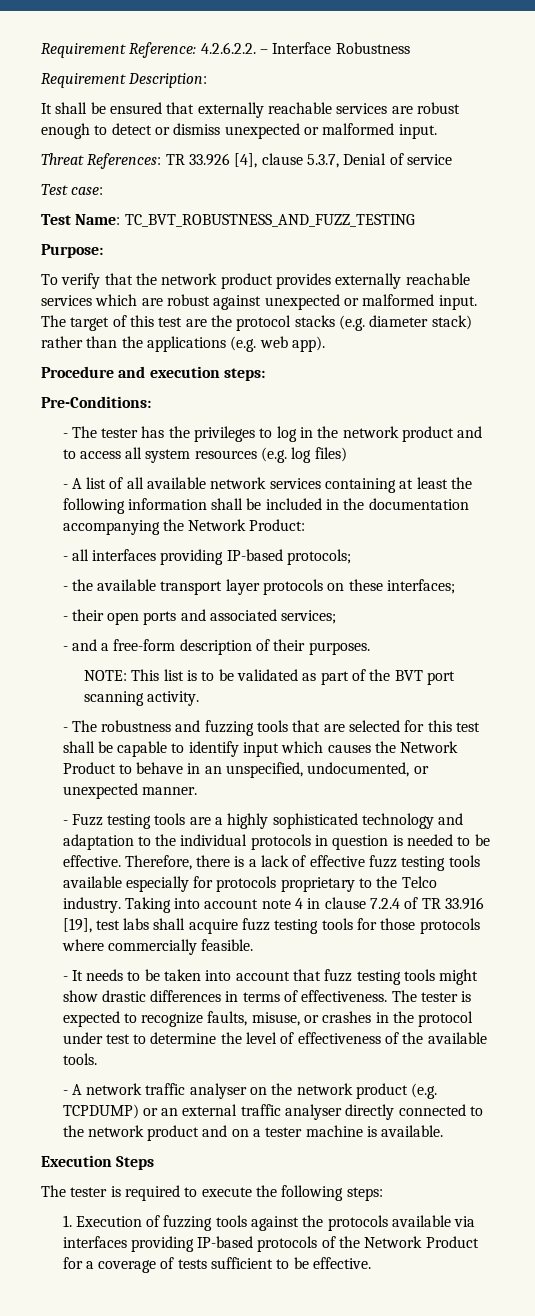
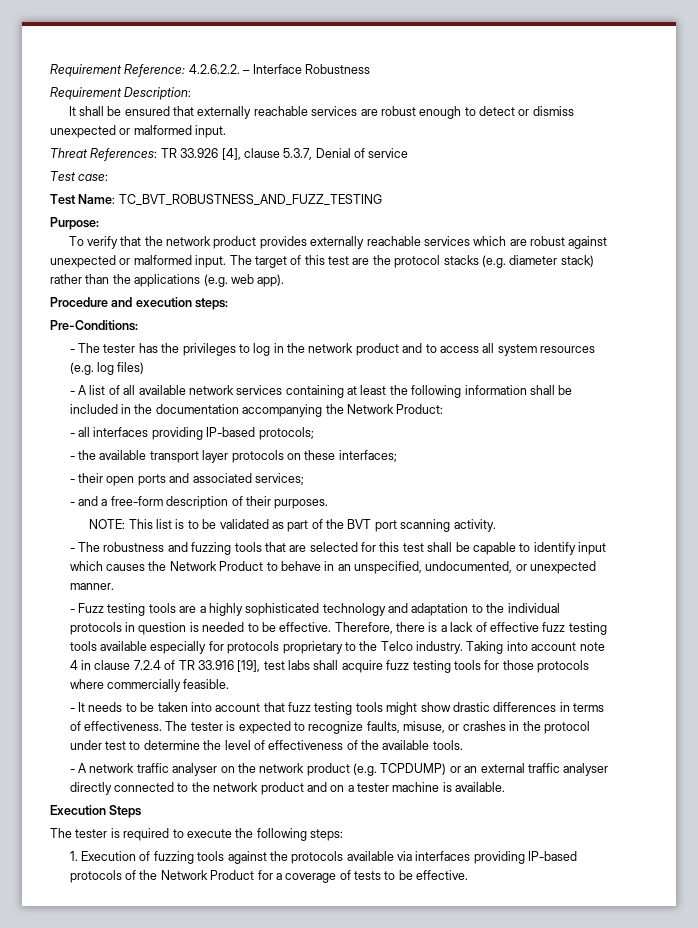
[211,1257,274,1269] sufficient -> (381, 875) none

